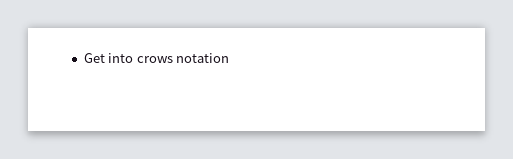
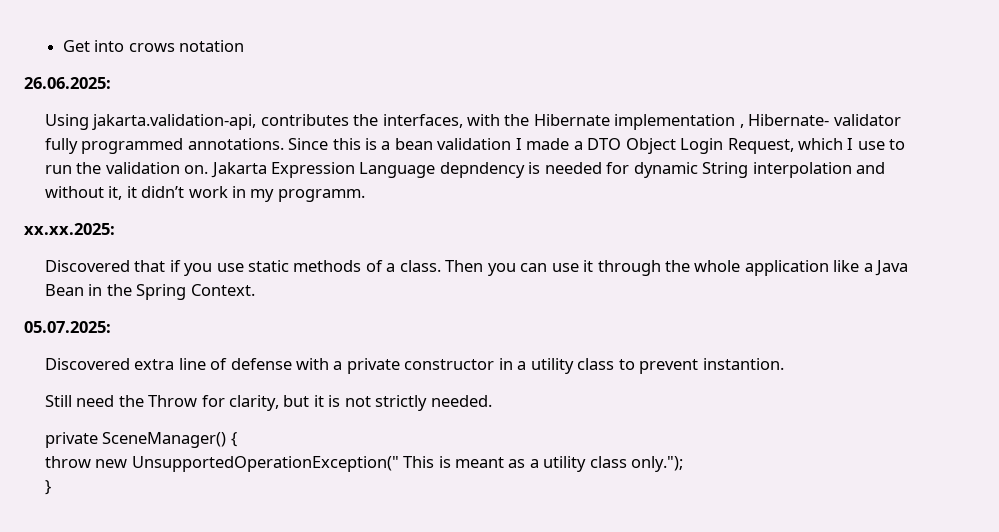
(230, 58) none -> [24,77,111,89] [44,114,901,130] [44,138,906,154] [44,162,886,178] [44,186,365,202] [24,223,115,235] [44,260,909,276] [44,284,255,300] [24,321,111,333] [44,358,784,374] [44,395,492,411] [44,432,237,448] [44,456,684,472] [44,480,51,495] // 26.06.2025: // Using jakarta.validation-api, contributes the interfaces, with the Hibernate implementation , Hibernate- validator fully programmed annotations. Since this is a bean validation I made a DTO Object Login Request, which I use to run the validation on. Jakarta Expression Language depndency is needed for dynamic String interpolation and without it, it didn’t work in my programm. // xx.xx.2025: // Discovered that if you use static methods of a class. Then you can use it through the whole application like a Java Bean in the Spring Context. // 05.07.2025: // Discovered extra line of defense with a private constructor in a utility class to prevent instantion. // Still need the Throw for clarity, but it is not strictly needed. // private SceneManager() { // throw new UnsupportedOperationException(" This is meant as a utility class only."); // }

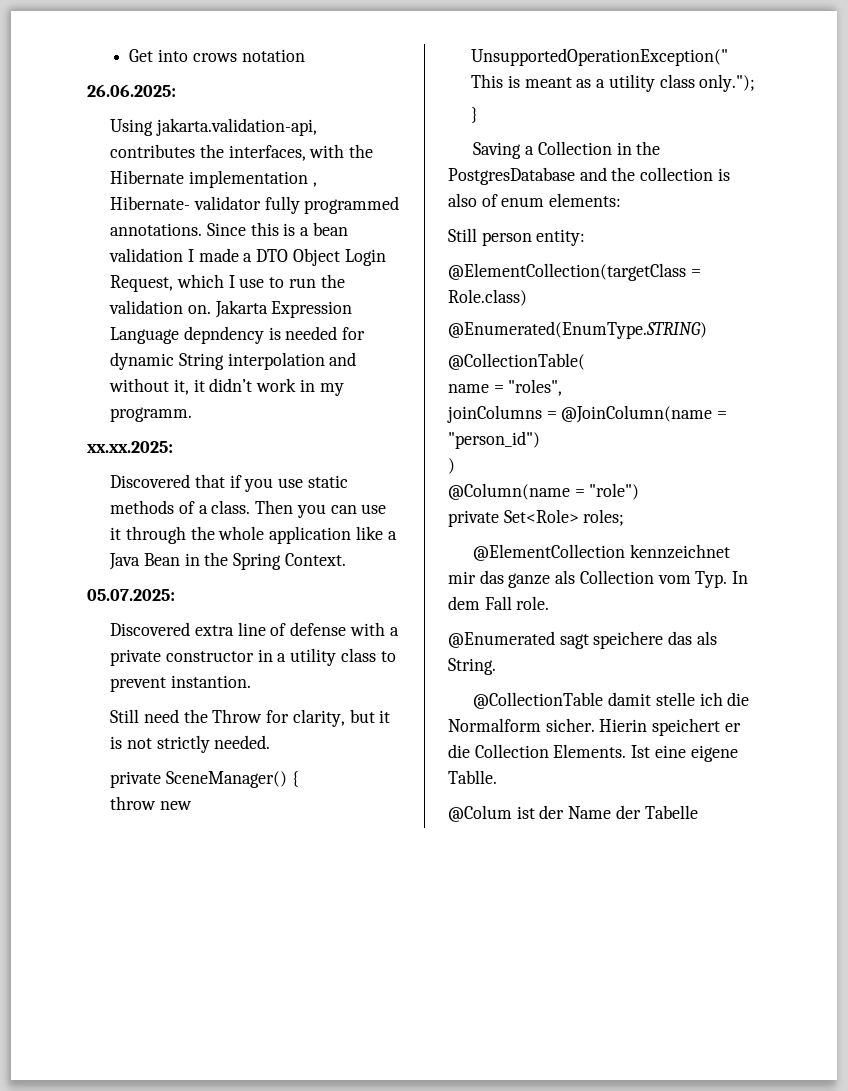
(51, 487) none -> [473,141,661,159] [448,167,730,185] [448,193,622,207] [448,228,586,246] [448,263,701,281] [448,289,527,306] [448,321,707,339] [448,353,585,370] [448,379,563,396] [447,405,728,423] [448,431,540,449] [448,458,455,474] [448,483,640,500] [448,509,625,527] [473,544,731,561] [448,570,749,588] [448,596,550,610] [448,631,717,649] [448,658,496,675] [473,692,750,709] [448,718,741,736] [448,744,738,762] [448,770,497,784] [448,805,698,822] // Saving a Collection in the PostgresDatabase and the collection is also of enum elements: // Still person entity: // @ElementCollection(targetClass = Role.class) // @Enumerated(EnumType.STRING) // @CollectionTable( // name = "roles", // joinColumns = @JoinColumn(name = "person_id") // ) // @Column(name = "role") // private Set<Role> roles; // @ElementCollection kennzeichnet mir das ganze als Collection vom Typ. In dem Fall role. // @Enumerated sagt speichere das als String. // @CollectionTable damit stelle ich die Normalform sicher. Hierin speichert er die Collection Elements. Ist eine eigene Tablle. // @Colum ist der Name der Tabelle

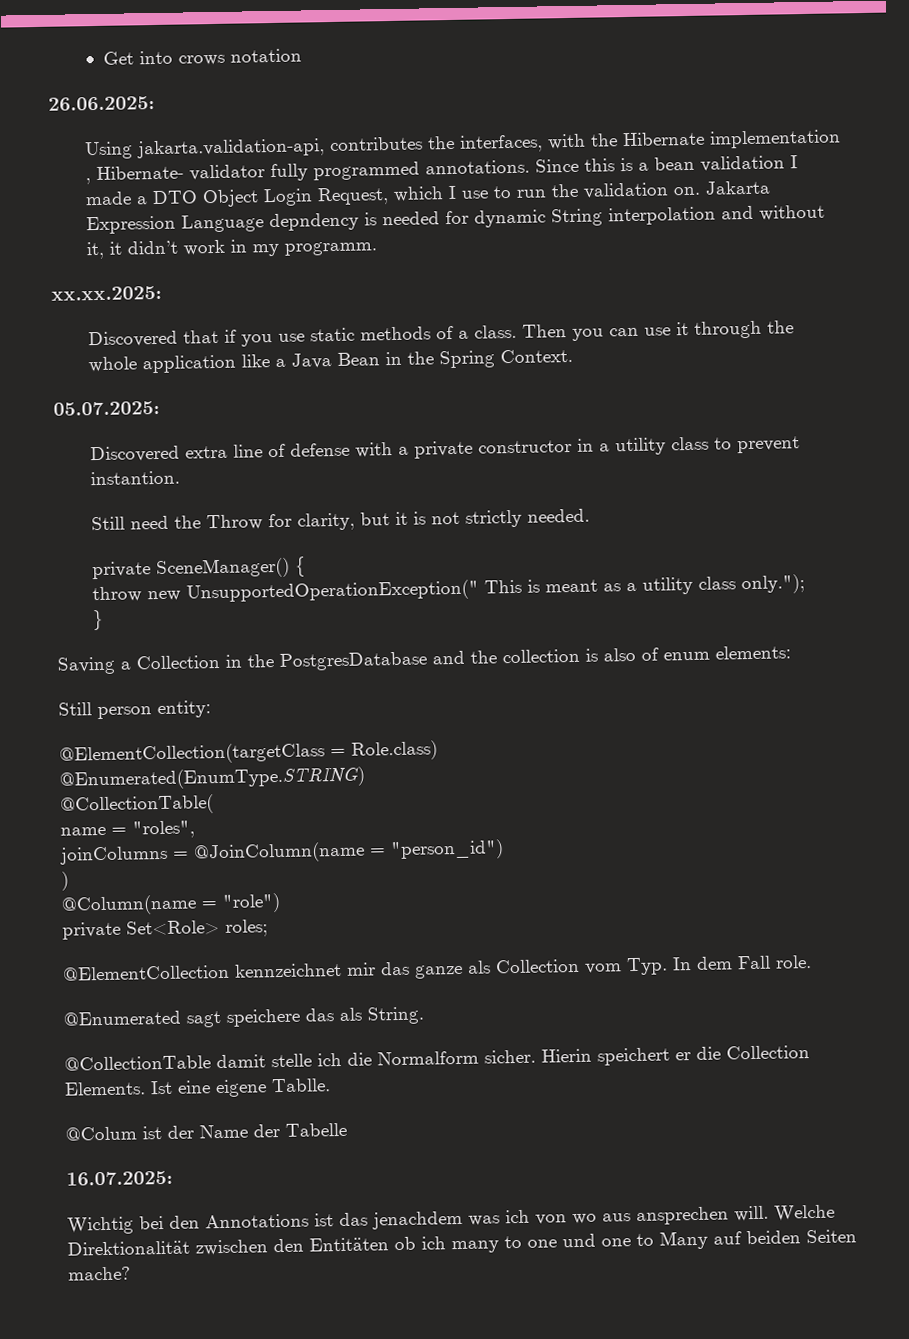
(698, 812) none -> [66,1170,173,1186] [67,1204,835,1235] [67,1229,857,1256] [68,1266,131,1281] // 16.07.2025: // Wichtig bei den Annotations ist das jenachdem was ich von wo aus ansprechen will. Welche Direktionalität zwischen den Entitäten ob ich many to one und one to Many auf beiden Seiten mache?

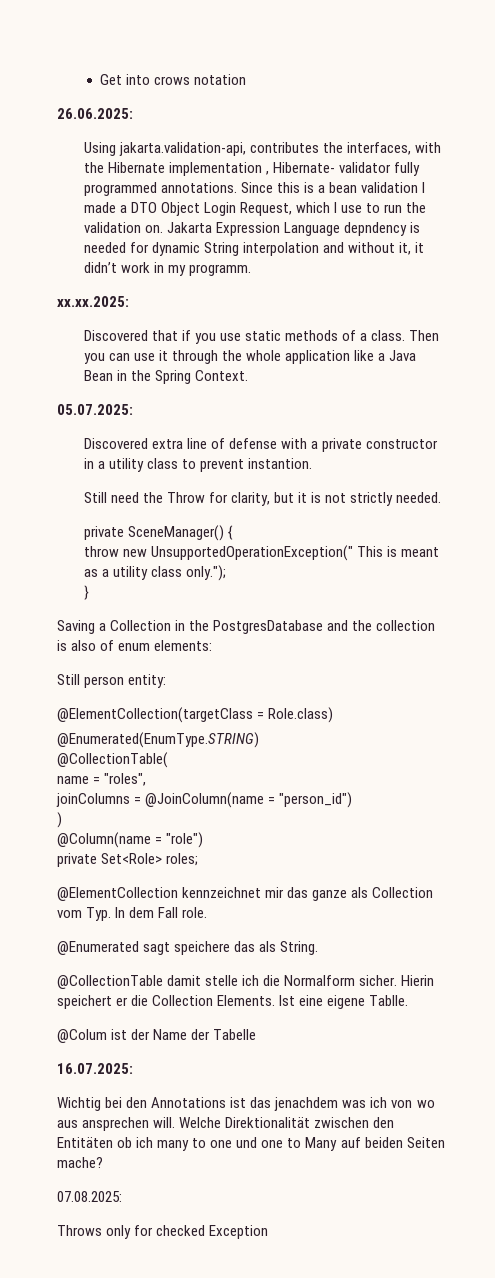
(131, 1273) none -> [57,1191,122,1202] [57,1225,269,1239] // 07.08.2025: // Throws only for checked Exception

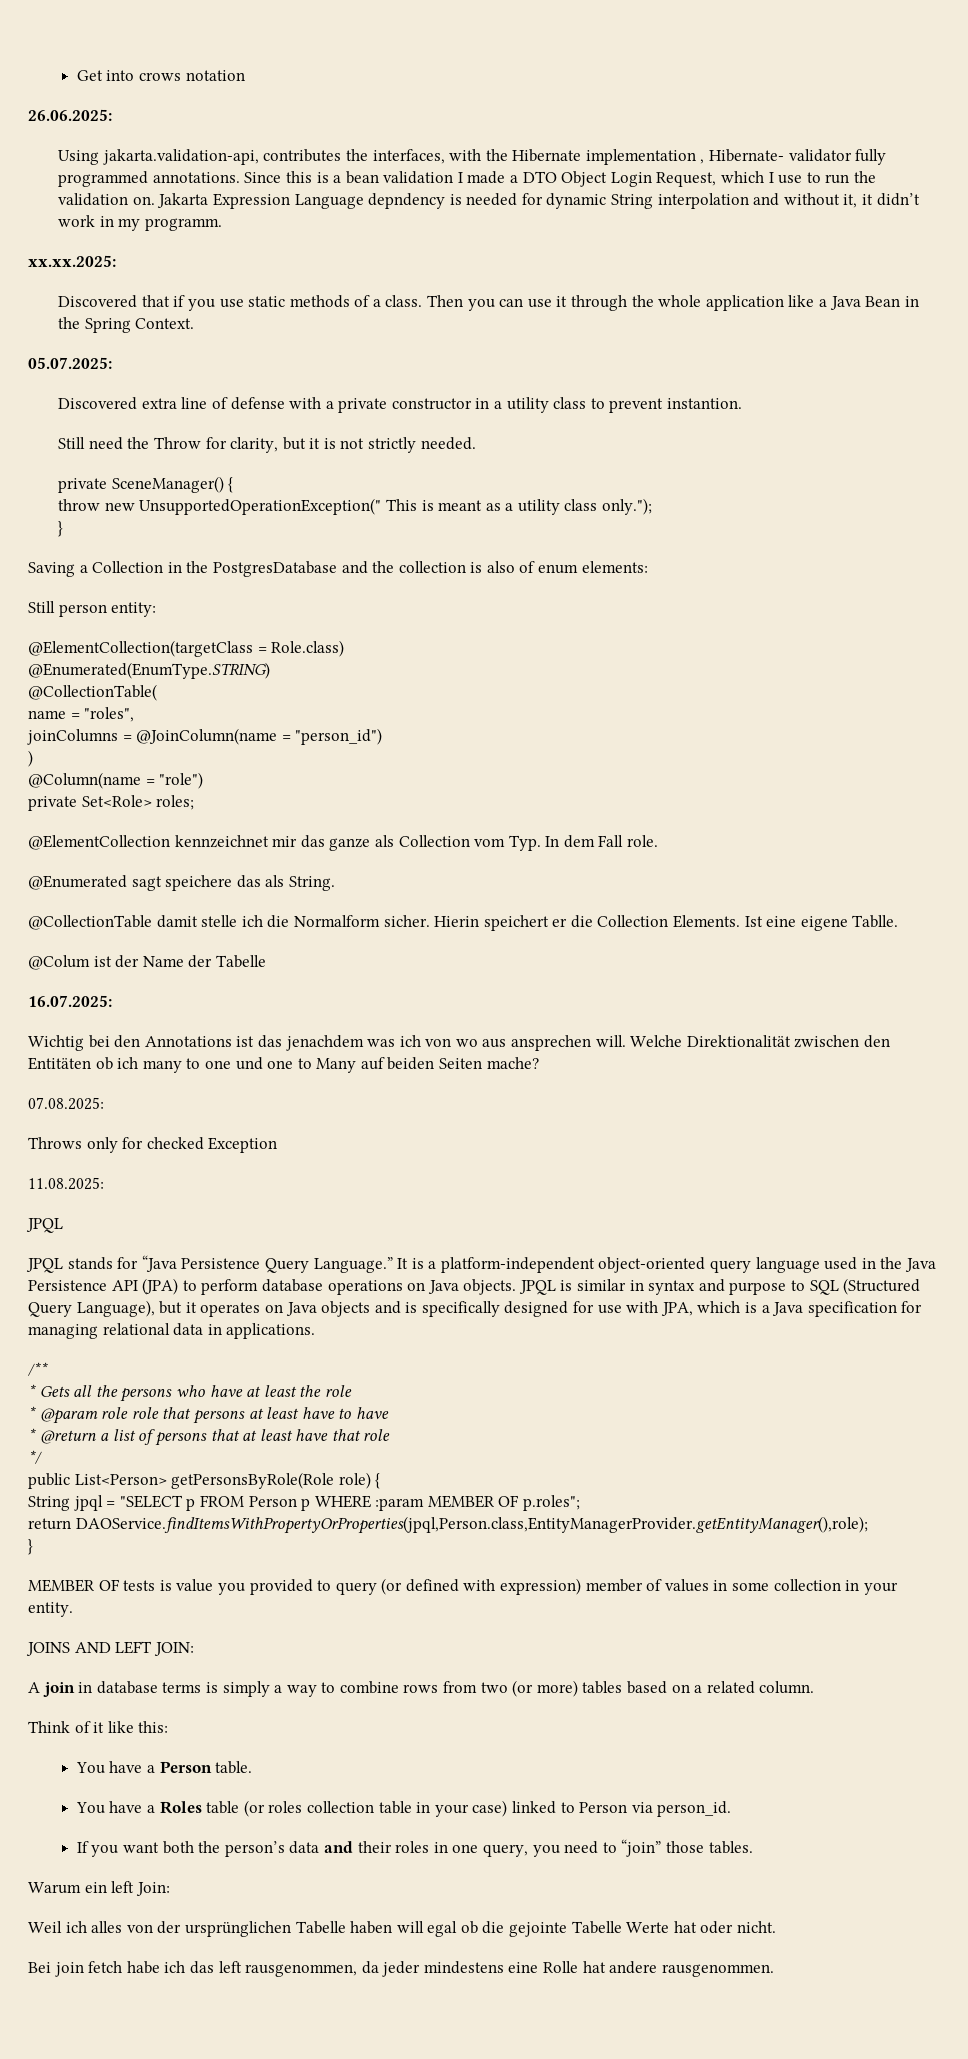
(269, 1232) none -> [28,1177,104,1190] [26,1218,63,1233] [26,1255,937,1273] [28,1278,921,1295] [28,1300,923,1317] [28,1323,316,1339] [28,1362,48,1376] [28,1384,352,1402] [28,1406,389,1424] [28,1428,391,1446] [28,1450,42,1464] [28,1472,381,1489] [28,1495,581,1511] [28,1516,868,1534] [28,1539,33,1555] [28,1578,898,1595] [28,1602,73,1617] [26,1641,194,1656] [28,1680,815,1697] [28,1721,169,1733] [75,1761,253,1774] [75,1800,732,1817] [76,1839,753,1857] [28,1881,170,1896] [28,1921,777,1937] [28,1961,774,1977] // 11.08.2025: // JPQL // JPQL stands for “Java Persistence Query Language.” It is a platform-independent object-oriented query language used in the Java Persistence API (JPA) to perform database operations on Java objects. JPQL is similar in syntax and purpose to SQL (Structured Query Language), but it operates on Java objects and is specifically designed for use with JPA, which is a Java specification for managing relational data in applications. // /** // * Gets all the persons who have at least the role // * @param role role that persons at least have to have // * @return a list of persons that at least have that role // */ // public List<Person> getPersonsByRole(Role role) { // String jpql = "SELECT p FROM Person p WHERE :param MEMBER OF p.roles"; // return DAOService.findItemsWithPropertyOrProperties(jpql,Person.class,EntityManagerProvider.getEntityManager(),role); // } // MEMBER OF tests is value you provided to query (or defined with expression) member of values in some collection in your entity. // JOINS AND LEFT JOIN: // A join in database terms is simply a way to combine rows from two (or more) tables based on a related column. // Think of it like this: // You have a Person table. // You have a Roles table (or roles collection table in your case) linked to Person via person_id. // If you want both the person’s data and their roles in one query, you need to “join” those tables. // Warum ein left Join: // Weil ich alles von der ursprünglichen Tabelle haben will egal ob die gejointe Tabelle Werte hat oder nicht. // Bei join fetch habe ich das left rausgenommen, da jeder mindestens eine Rolle hat andere rausgenommen.

